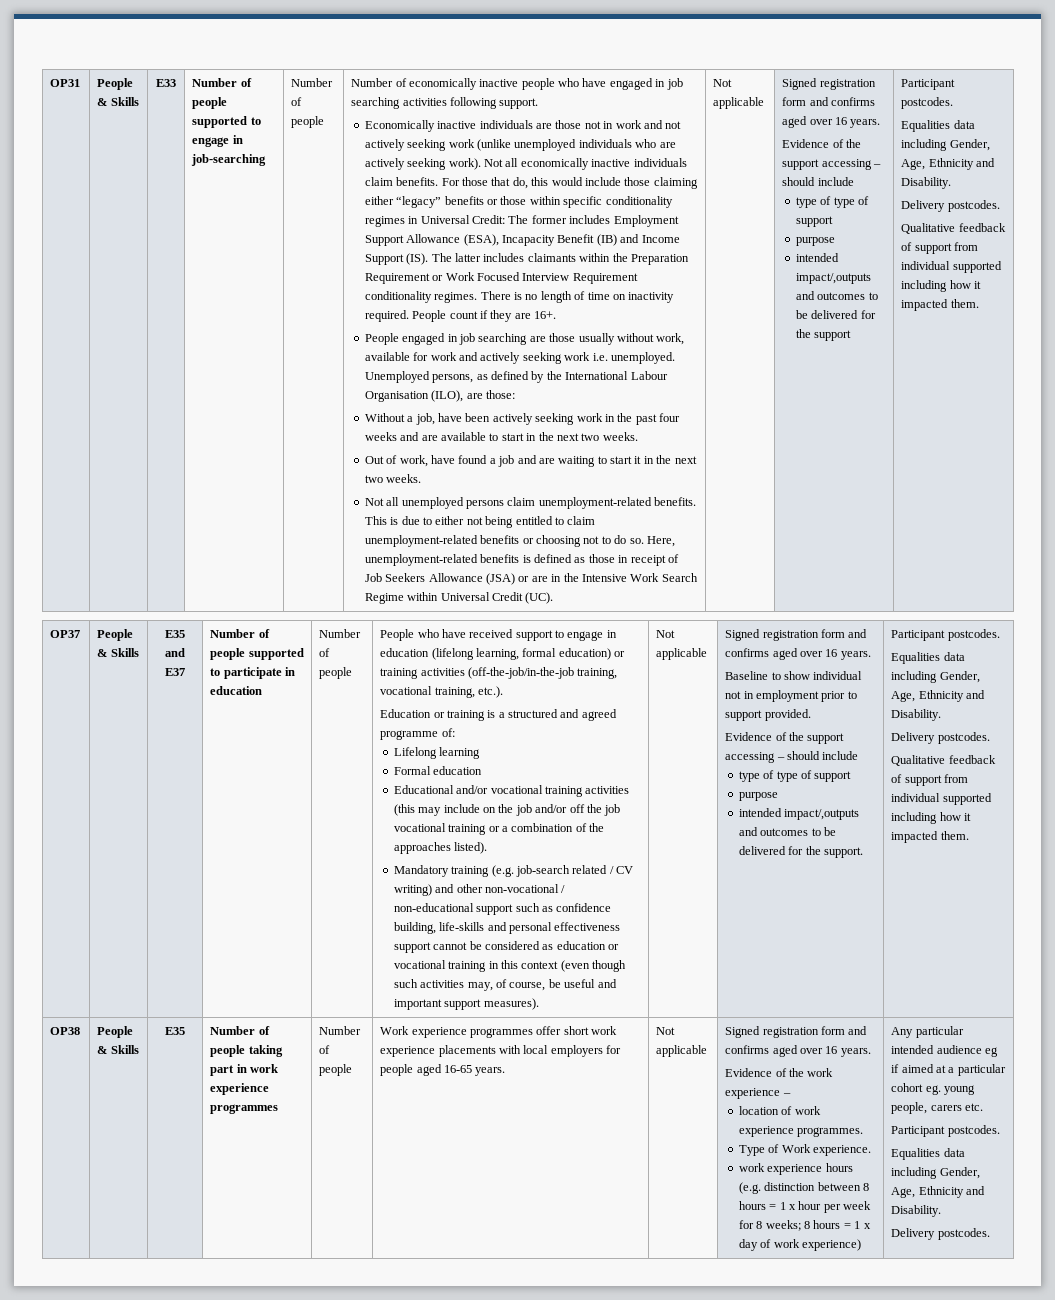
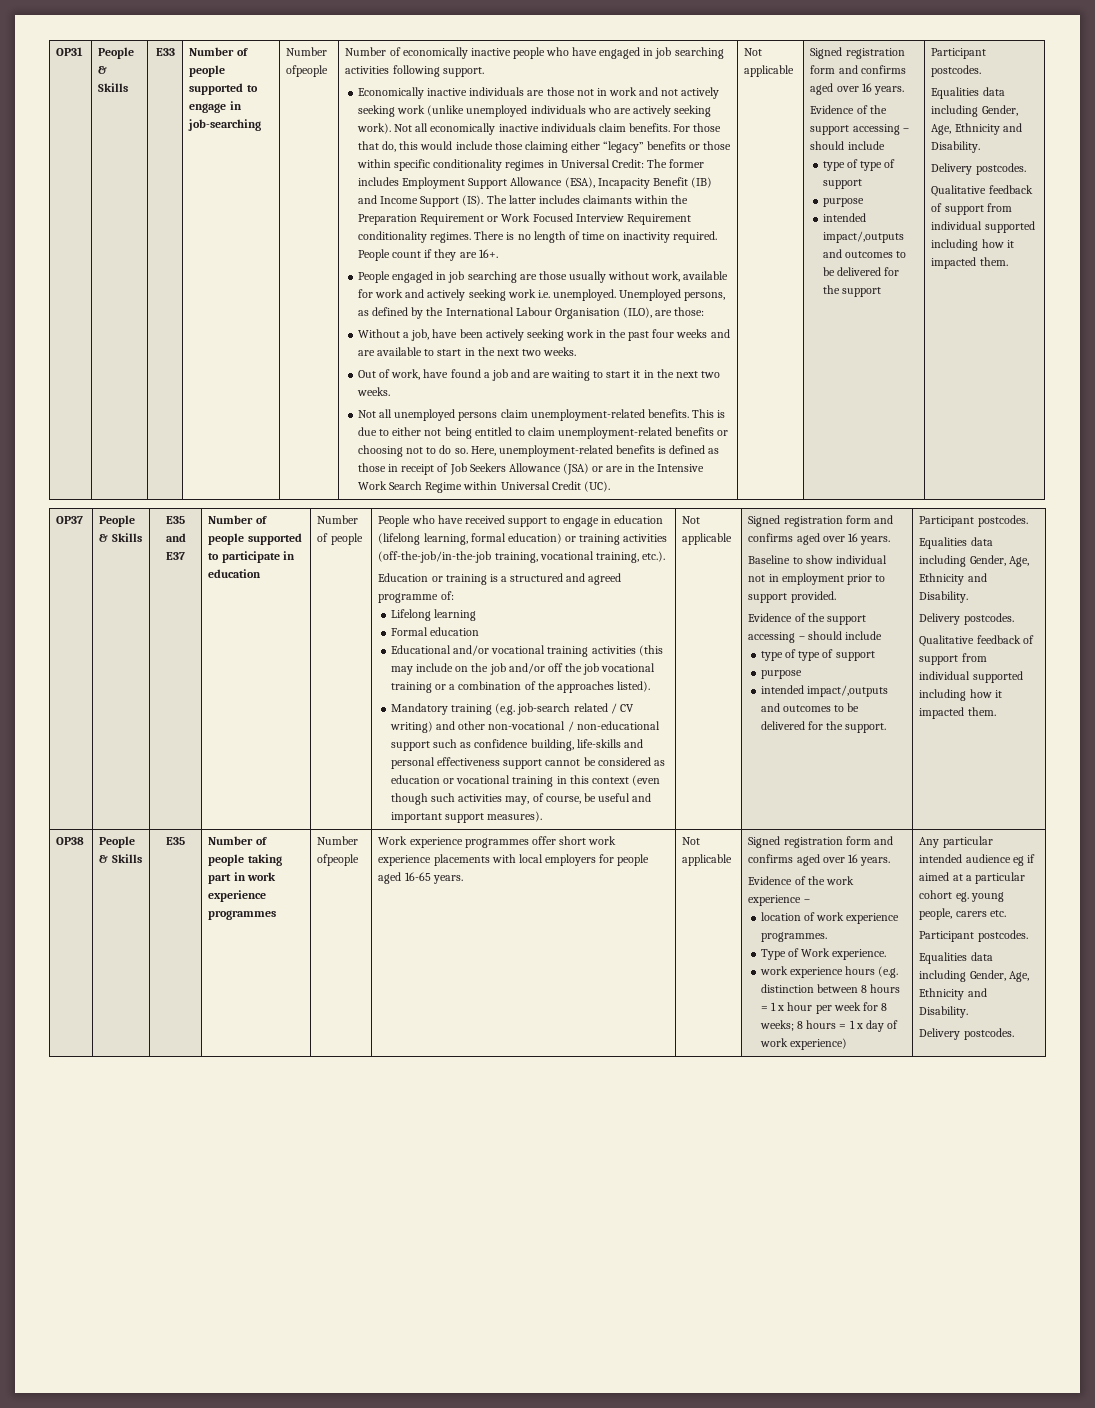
[291,97,303,106] [291,116,325,128] of people -> [286,65,329,77] ofpeople
[319,1045,331,1054] [319,1064,353,1076] of people -> [317,854,360,866] ofpeople

